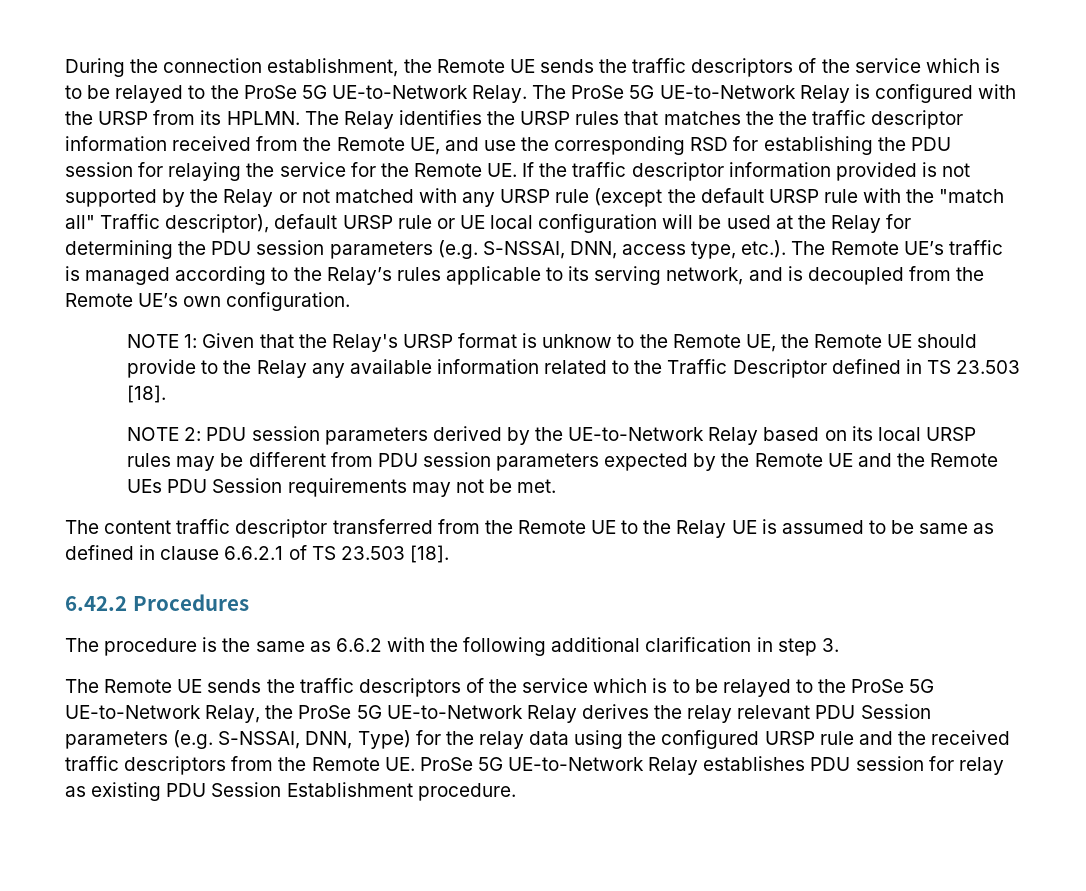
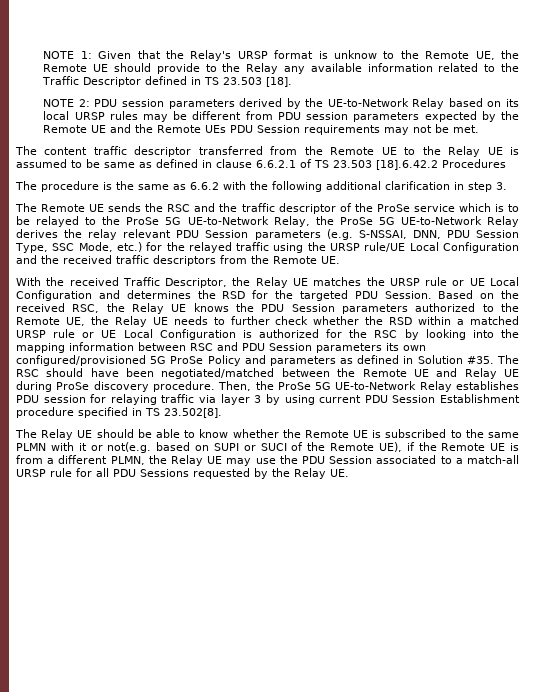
[65,58,1000,77] [65,84,1017,103] [65,110,964,129] [65,136,951,155] [65,162,971,181] [65,188,1005,207] [65,214,912,233] [65,240,1003,259] [65,266,985,285] [65,292,351,311] During the connection establishment, the Remote UE sends the traffic descriptors of the service which is to be relayed to the ProSe 5G UE-to-Network Relay. The ProSe 5G UE-to-Network Relay is configured with the URSP from its HPLMN. The Relay identifies the URSP rules that matches the the traffic descriptor information received from the Remote UE, and use the corresponding RSD for establishing the PDU session for relaying the service for the Remote UE. If the traffic descriptor information provided is not supported by the Relay or not matched with any URSP rule (except the default URSP rule with the "match all" Traffic descriptor), default URSP rule or UE local configuration will be used at the Relay for determining the PDU session parameters (e.g. S-NSSAI, DNN, access type, etc.). The Remote UE’s traffic is managed according to the Relay’s rules applicable to its serving network, and is decoupled from the Remote UE’s own configuration. // -> (43, 55) none
[409,545,449,563] [65,596,127,611] [18]. // 6.42.2 -> [376,160,438,170] [18].6.42.2
[299,678,518,697] traffic descriptors of the -> [167,203,410,214] RSC and the traffic descriptor of the ProSe
[357,730,854,749] Type) for the relay data using the configured URSP rule -> [446,230,519,238] [15,242,519,253] PDU Session Type, SSC Mode, etc.) for the relayed traffic using the URSP rule/UE Local Configuration
(415, 764) none -> [16,277,519,288] [16,290,519,301] [16,303,519,314] [16,316,519,327] [16,329,520,340] [16,342,426,353] [16,355,519,366] [16,368,519,379] [16,381,274,392] // With the received Traffic Descriptor, the Relay UE matches the URSP rule or UE Local Configuration and determines the RSD for the targeted PDU Session. Based on the received RSC, the Relay UE knows the PDU Session parameters authorized to the Remote UE, the Relay UE needs to further check whether the RSD within a matched URSP rule or UE Local Configuration is authorized for the RSC by looking into the mapping information between RSC and PDU Session parameters its own configured/provisioned 5G ProSe Policy and parameters as defined in Solution #35. The RSC should have been negotiated/matched between the Remote UE and Relay UE during ProSe discovery procedure. Then, the
[958,757,1004,775] [65,782,516,801] relay as existing PDU Session Establishment procedure. -> [110,394,521,405] [16,407,222,418] [15,429,519,440] [16,442,519,453] [16,455,519,466] [16,468,349,479] relaying traffic via layer 3 by using current PDU Session Establishment procedure specified in TS 23.502[8]. // The Relay UE should be able to know whether the Remote UE is subscribed to the same PLMN with it or not(e.g. based on SUPI or SUCI of the Remote UE), if the Remote UE is from a different PLMN, the Relay UE may use the PDU Session associated to a match-all URSP rule for all PDU Sessions requested by the Relay UE.

